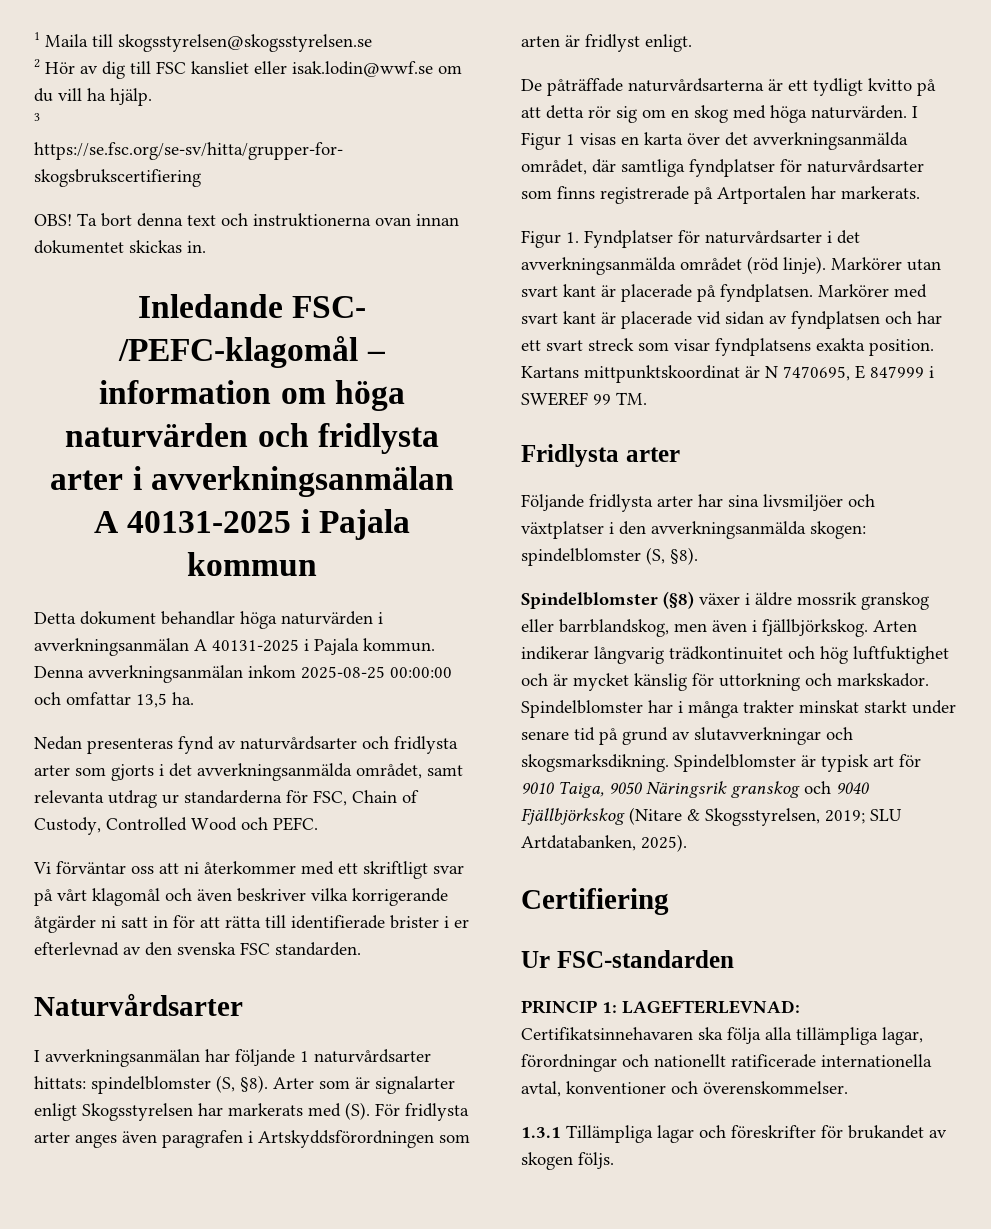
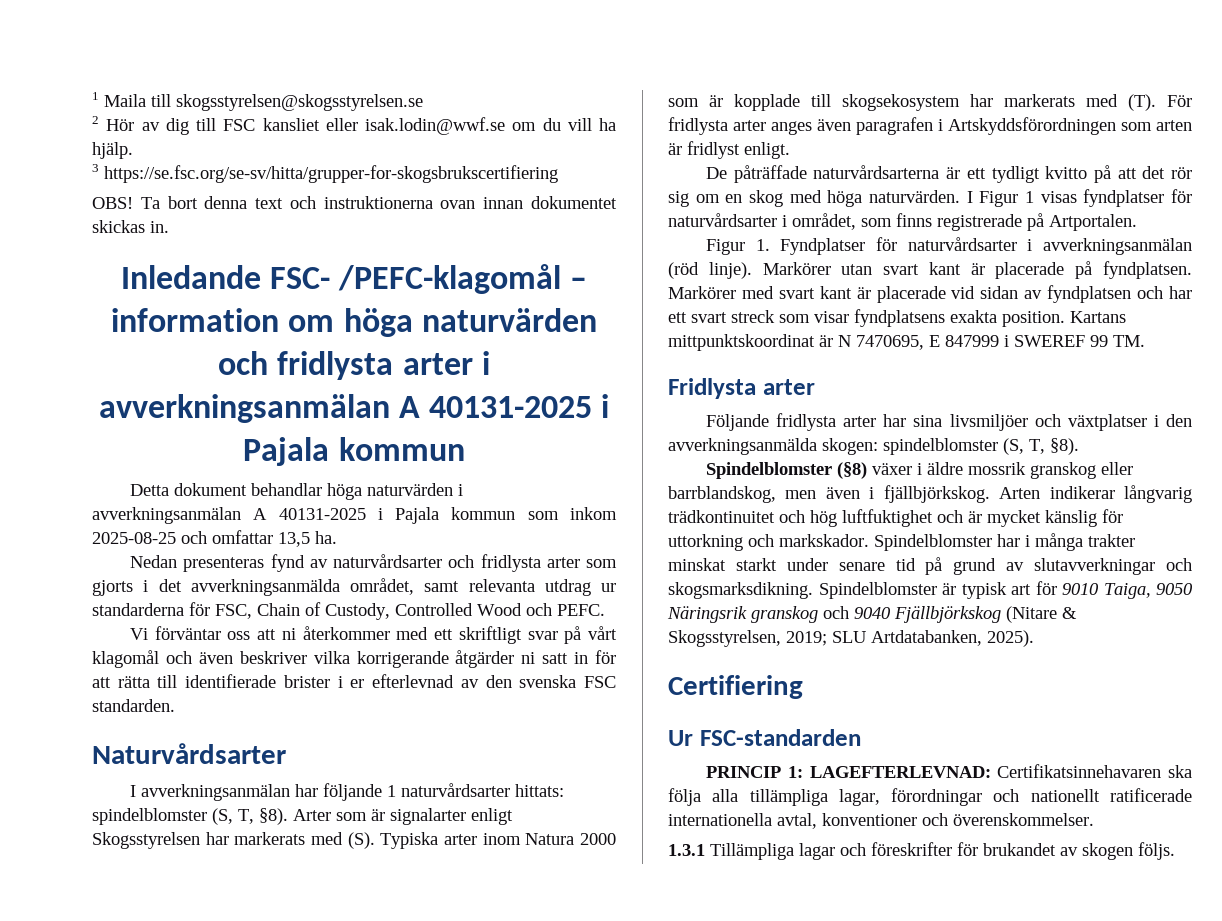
[363,638,435,652] [34,665,243,683] kommun. Denna avverkningsanmälan -> [451,507,559,520] kommun som
[390,667,452,678] 00:00:00 -> (176, 538) none
(235, 1084) none -> [238,809,254,824] T,
(370, 1111) none -> [380,832,616,849] [668,94,1156,111] Typiska arter inom Natura 2000 som är kopplade till skogsekosystem har markerats med (T).
[546,105,584,119] detta -> [1142,166,1166,179] det
[621,132,908,150] [521,159,685,177] en karta över det avverkningsanmälda området, där samtliga -> (1077, 197) none
(924, 166) none -> [782,213,856,230] i området,
[717,186,920,204] Artportalen har markerats. -> [1049,214,1137,231] Artportalen.
[837,230,860,244] [521,257,742,275] det avverkningsanmälda området -> [1043,238,1192,255] avverkningsanmälan
(665, 556) none -> [1029,439,1045,454] T,

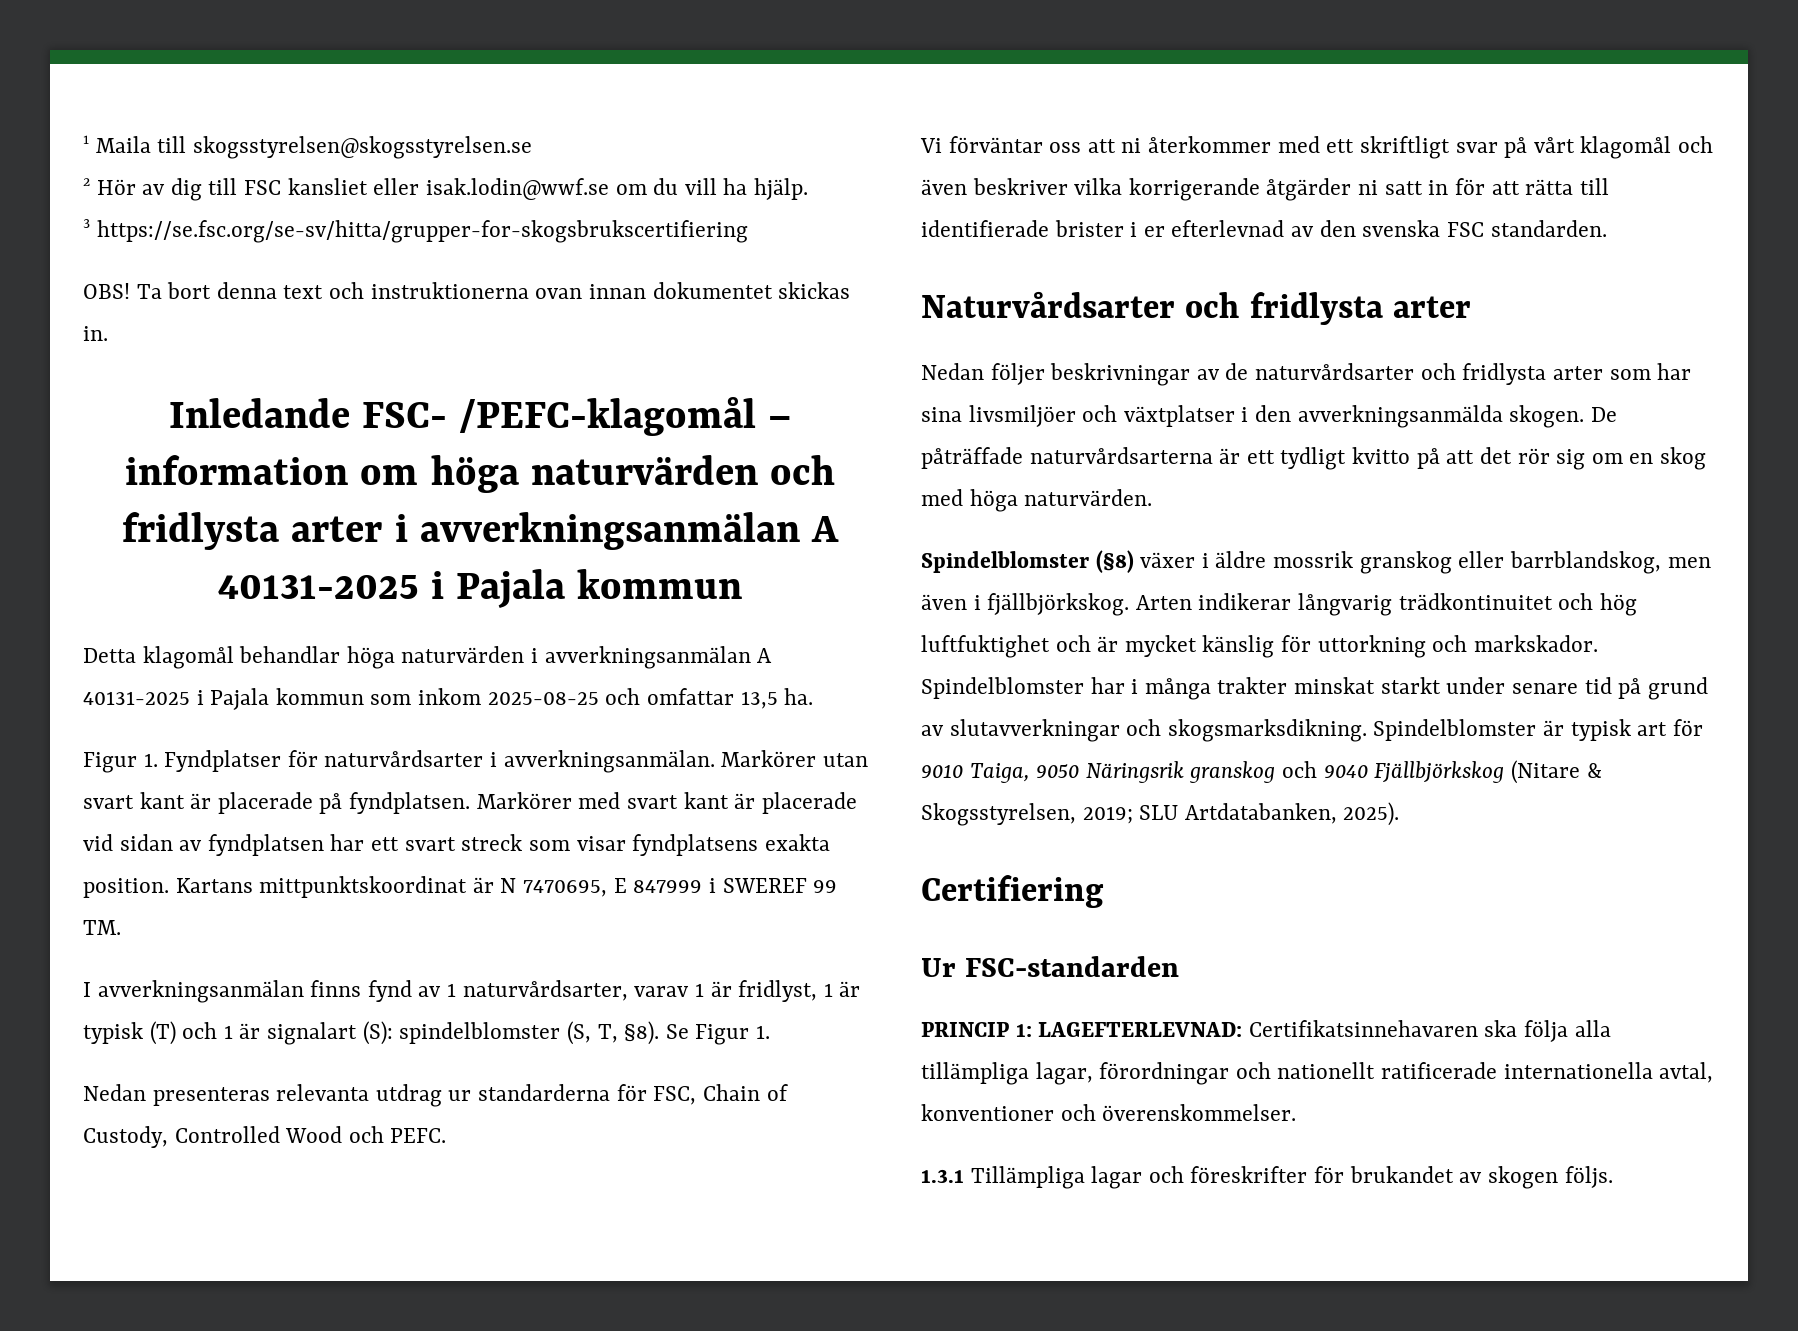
[174,483,248,496] dokument -> [142,646,234,669] klagomål
[130,554,618,572] [92,578,460,596] Nedan presenteras fynd av naturvårdsarter och fridlysta arter som gjorts i det avverkningsanmälda området, samt -> [83,750,868,773] [83,792,857,814] [83,834,830,856] [83,876,838,898] [83,920,121,935] [83,980,861,1003] [83,1021,770,1045] [83,1084,270,1106] Figur 1. Fyndplatser för naturvårdsarter i avverkningsanmälan. Markörer utan svart kant är placerade på fyndplatsen. Markörer med svart kant är placerade vid sidan av fyndplatsen har ett svart streck som visar fyndplatsens exakta position. Kartans mittpunktskoordinat är N 7470695, E 847999 i SWEREF 99 TM. // I avverkningsanmälan finns fynd av 1 naturvårdsarter, varav 1 är fridlyst, 1 är typisk (T) och 1 är signalart (S): spindelblomster (S, T, §8). Se Figur 1. // Nedan presenteras
[130,783,565,801] [92,808,513,825] [92,832,616,849] [668,94,1192,111] [668,117,1192,135] [668,141,790,159] // I avverkningsanmälan har följande 1 naturvårdsarter hittats: spindelblomster (S, T, §8). Arter som är signalarter enligt Skogsstyrelsen har markerats med (S). Typiska arter inom Natura 2000 som är kopplade till skogsekosystem har markerats med (T). För fridlysta arter anges även paragrafen i Artskyddsförordningen som arten är fridlyst enligt. // -> [1185,292,1471,325] [921,363,1692,386] [921,405,1585,428] och fridlysta arter // Nedan följer beskrivningar av de naturvårdsarter och fridlysta arter som har sina livsmiljöer och växtplatser i den avverkningsanmälda skogen.
[966,189,1192,207] [668,213,1137,231] [706,237,1192,255] [668,261,1192,279] [668,285,1192,303] [668,309,1126,327] [668,334,1145,351] [668,378,815,399] [706,413,1192,431] [668,438,1079,455] I Figur 1 visas fyndplatser för naturvårdsarter i området, som finns registrerade på Artportalen. // Figur 1. Fyndplatser för naturvårdsarter i avverkningsanmälan (röd linje). Markörer utan svart kant är placerade på fyndplatsen. Markörer med svart kant är placerade vid sidan av fyndplatsen och har ett svart streck som visar fyndplatsens exakta position. Kartans mittpunktskoordinat är N 7470695, E 847999 i SWEREF 99 TM. // Fridlysta arter // Följande fridlysta arter har sina livsmiljöer och växtplatser i den avverkningsanmälda skogen: spindelblomster (S, T, §8). -> (1153, 497) none

